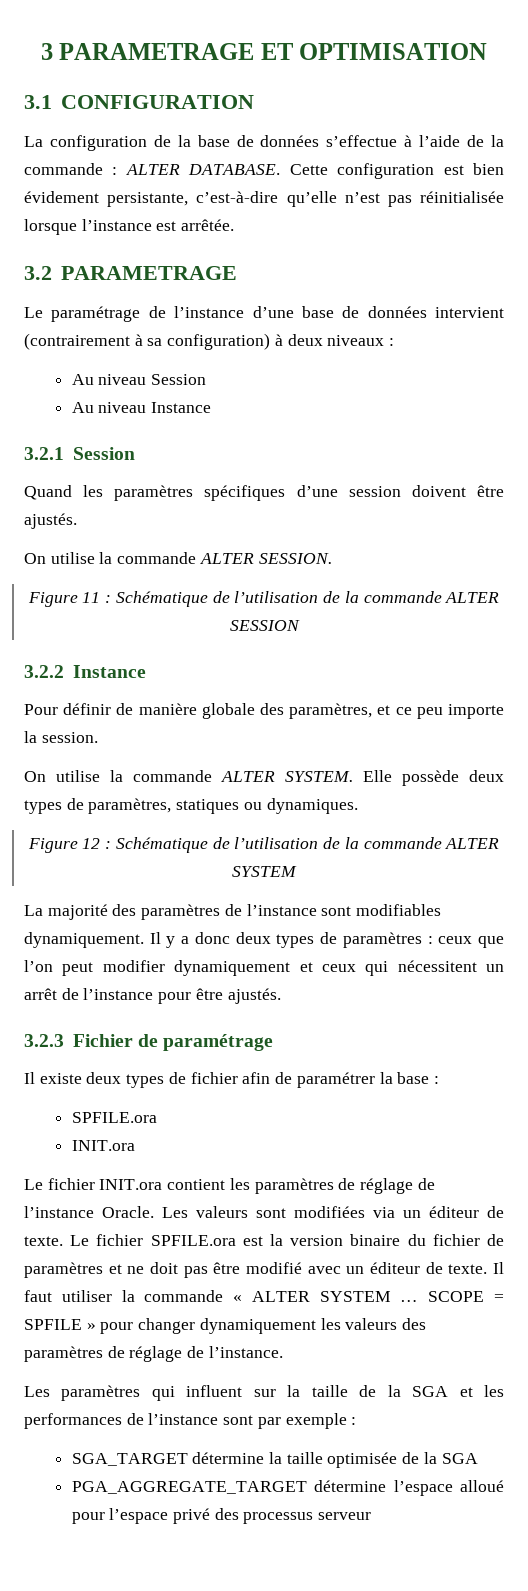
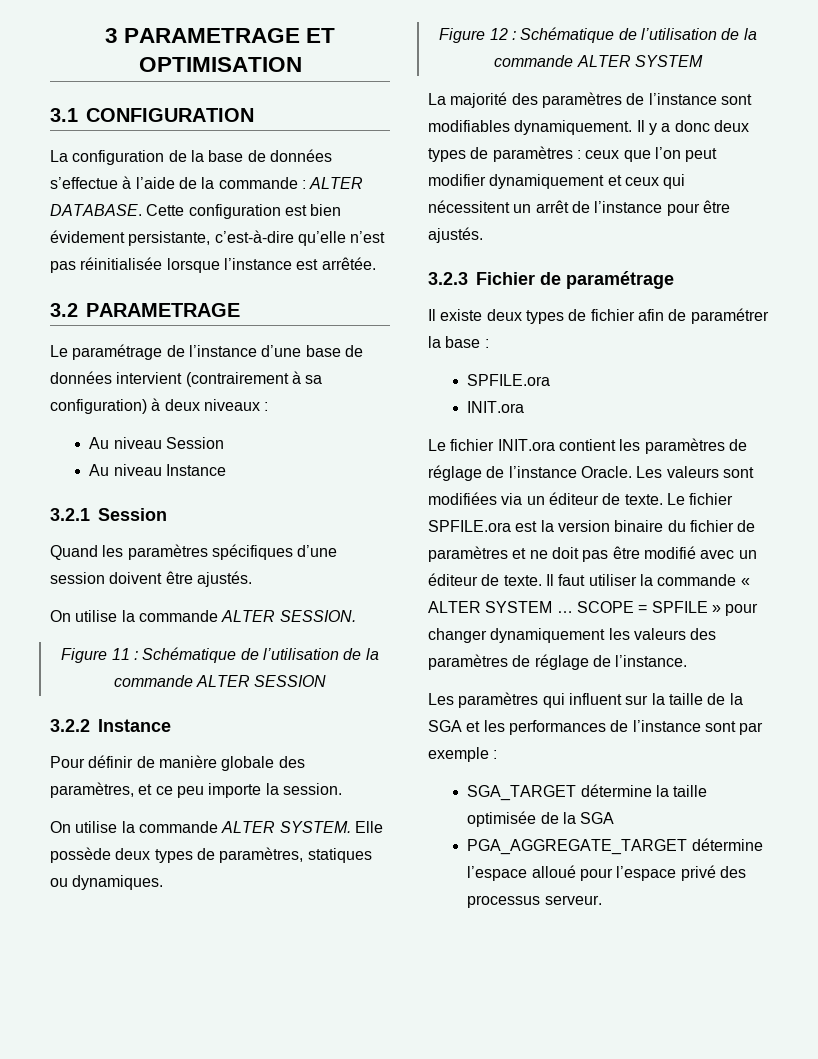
[318,1512,372,1520] serveur -> [544,895,602,905] serveur.

